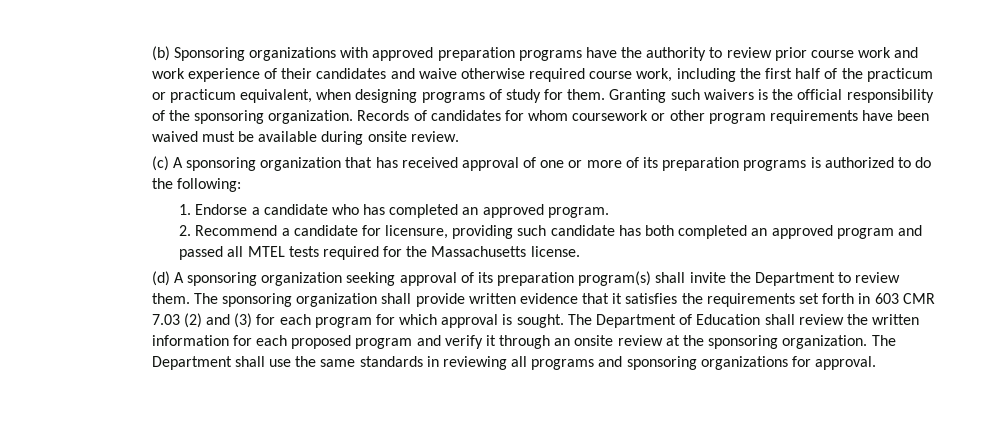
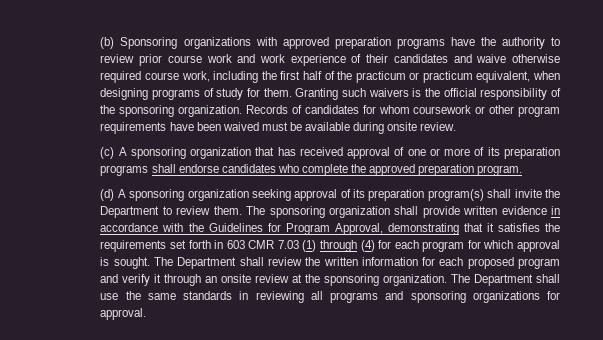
[810,157,932,168] [151,178,241,192] [179,204,609,218] [179,225,922,239] [179,246,580,260] is authorized to do the following: // 1. Endorse a candidate who has completed an approved program. // 2. Recommend a candidate for licensure, providing such candidate has both completed an approved program and passed all MTEL tests required for the Massachusetts license. -> [151,164,523,176] shall endorse candidates who complete the approved preparation program.
(578, 298) none -> [551,206,560,215] [100,223,459,235] in accordance with the Guidelines for Program Approval, demonstrating
[183,313,253,328] (2) and (3) -> [302,240,375,252] (1) through (4)
[679,314,761,325] of Education -> (237, 263) none

